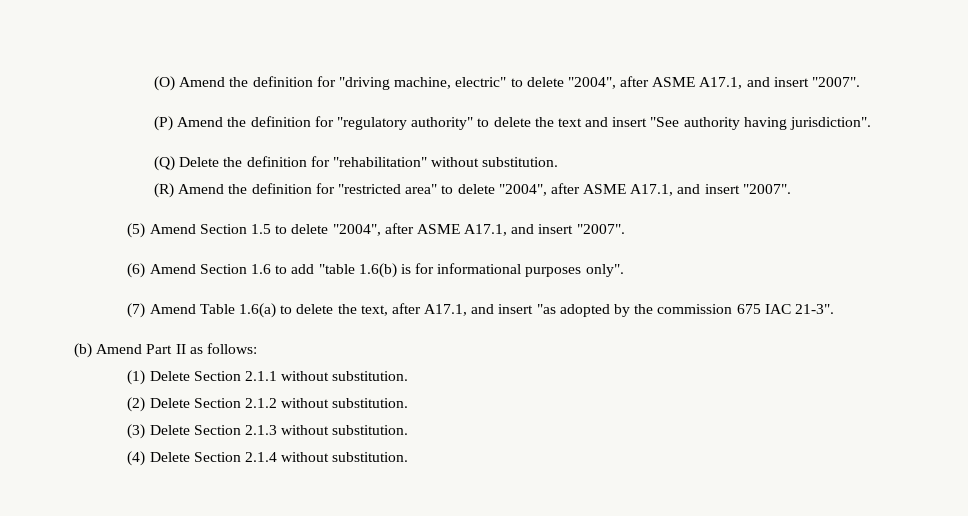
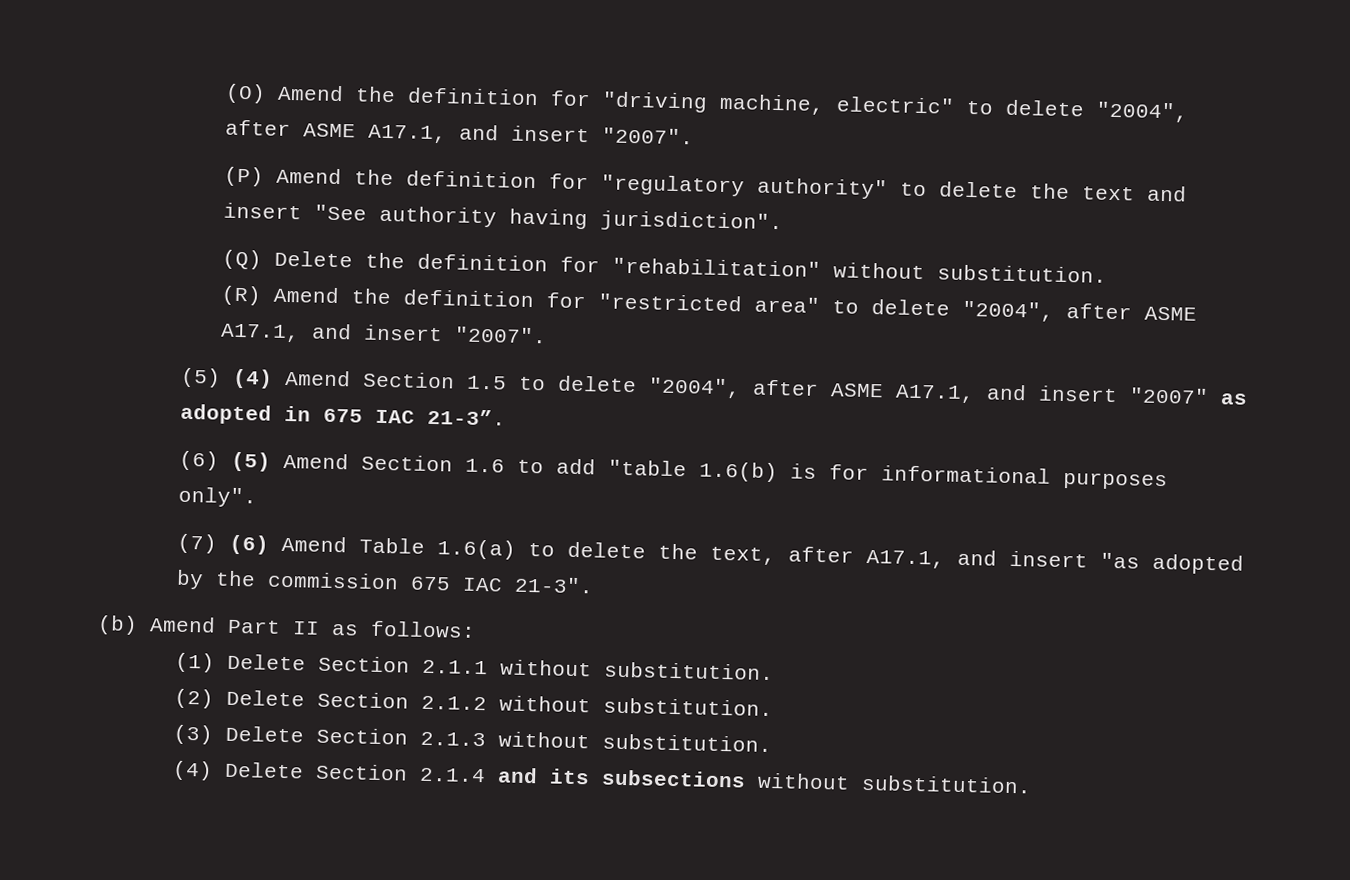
(146, 230) none -> [231,368,273,389] (4)
[576,224,625,234] [127,263,146,278] "2007". // (6) -> [1128,387,1248,405] [179,403,506,426] [178,450,271,472] "2007" as adopted in 675 IAC 21-3”. // (6) (5)
(146, 310) none -> [228,534,269,555] (6)
(277, 457) none -> [496,767,746,788] and its subsections

